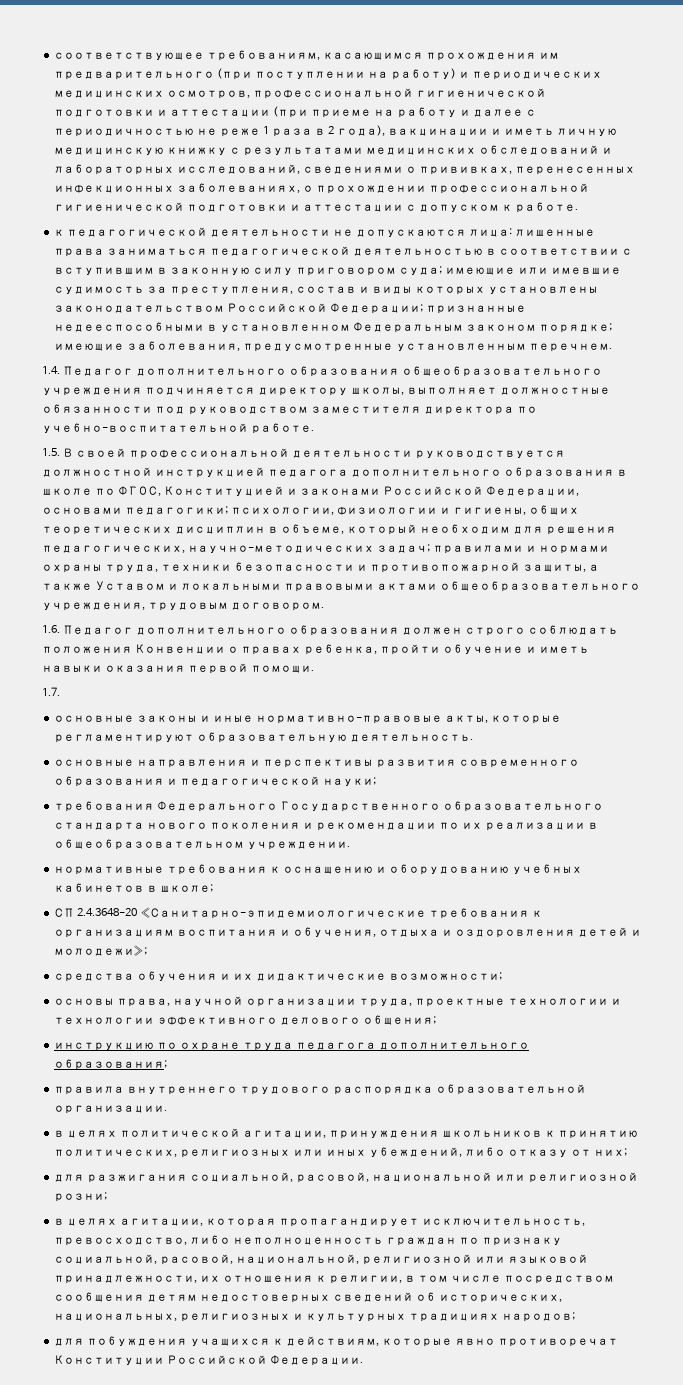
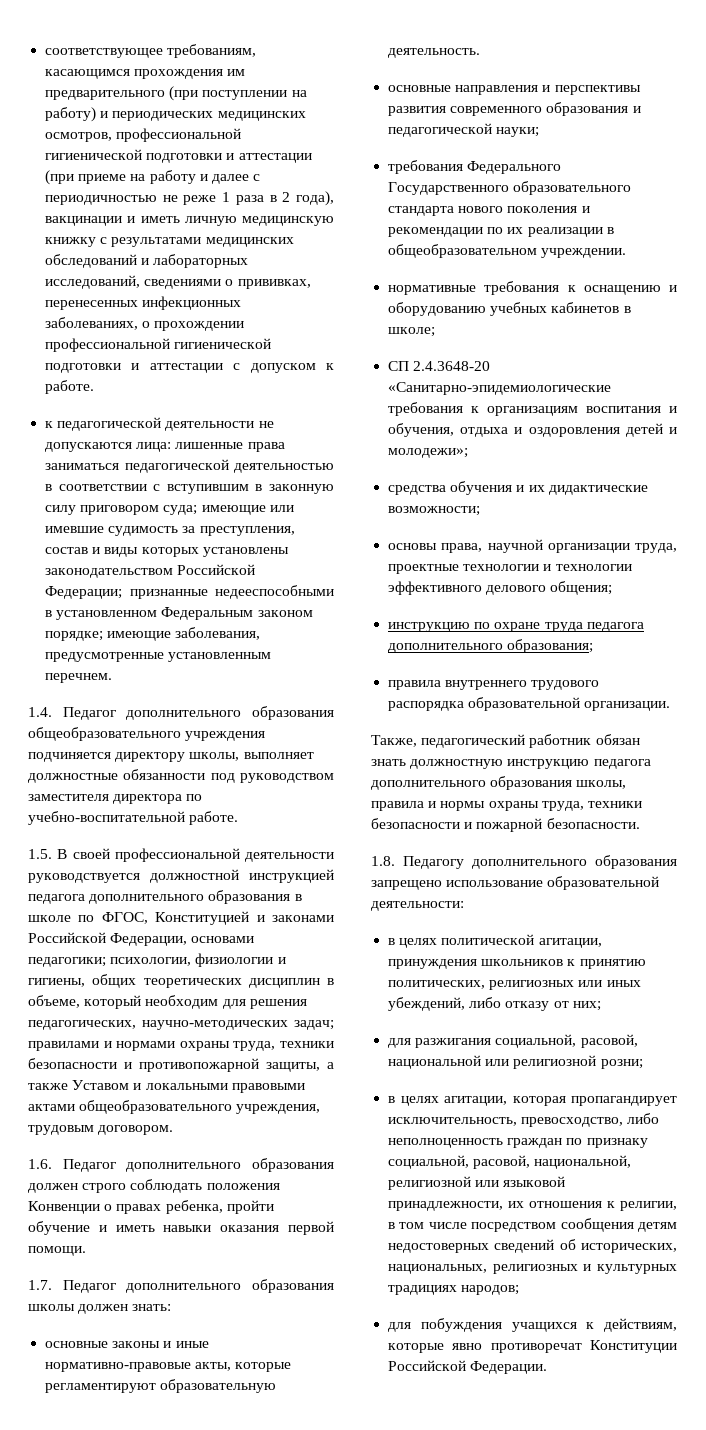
(60, 691) none -> [62,1279,334,1293] [28,1304,172,1314] Педагог дополнительного образования школы должен знать:
(168, 1109) none -> [371,734,640,748] [371,759,651,769] [371,776,627,790] [371,801,642,811] [371,818,640,832] [371,855,677,869] [371,876,660,890] [371,901,464,911] // Также, педагогический работник обязан знать должностную инструкцию педагога дополнительного образования школы, правила и нормы охраны труда, техники безопасности и пожарной безопасности. // 1.8. Педагогу дополнительного образования запрещено использование образовательной деятельности:

